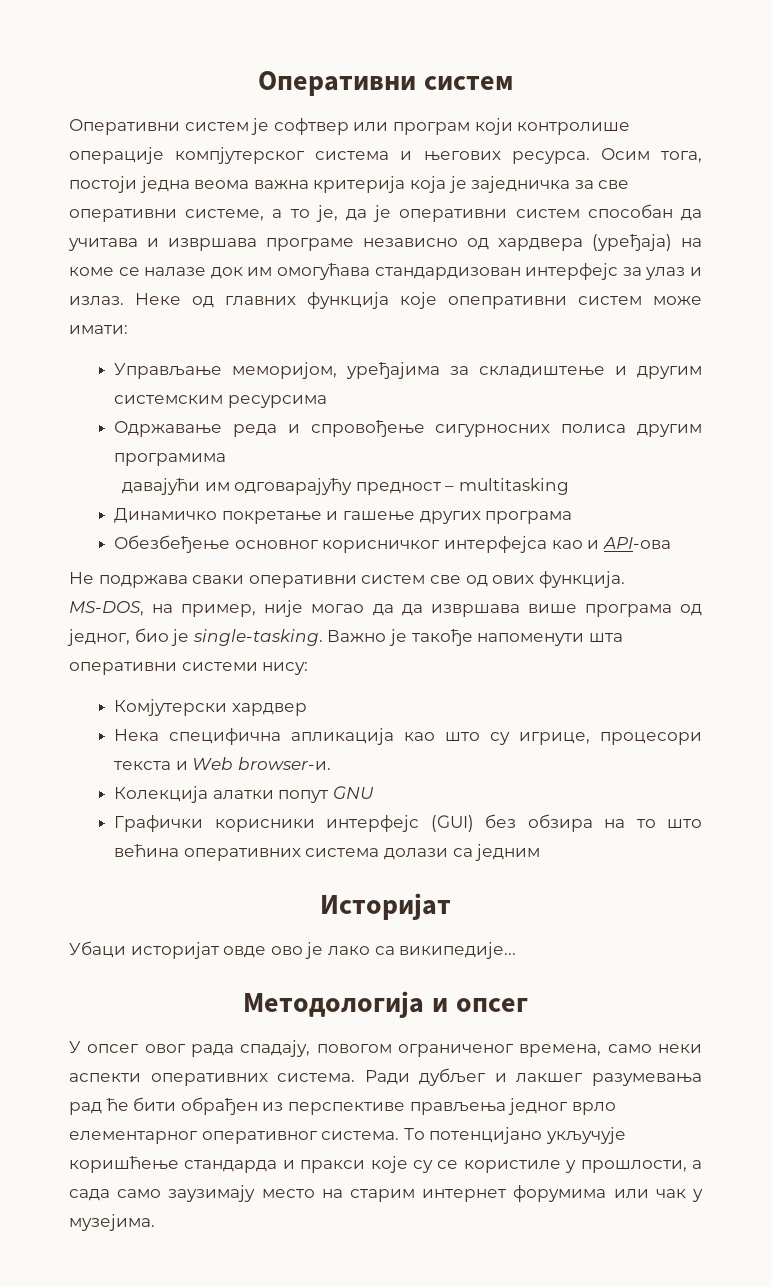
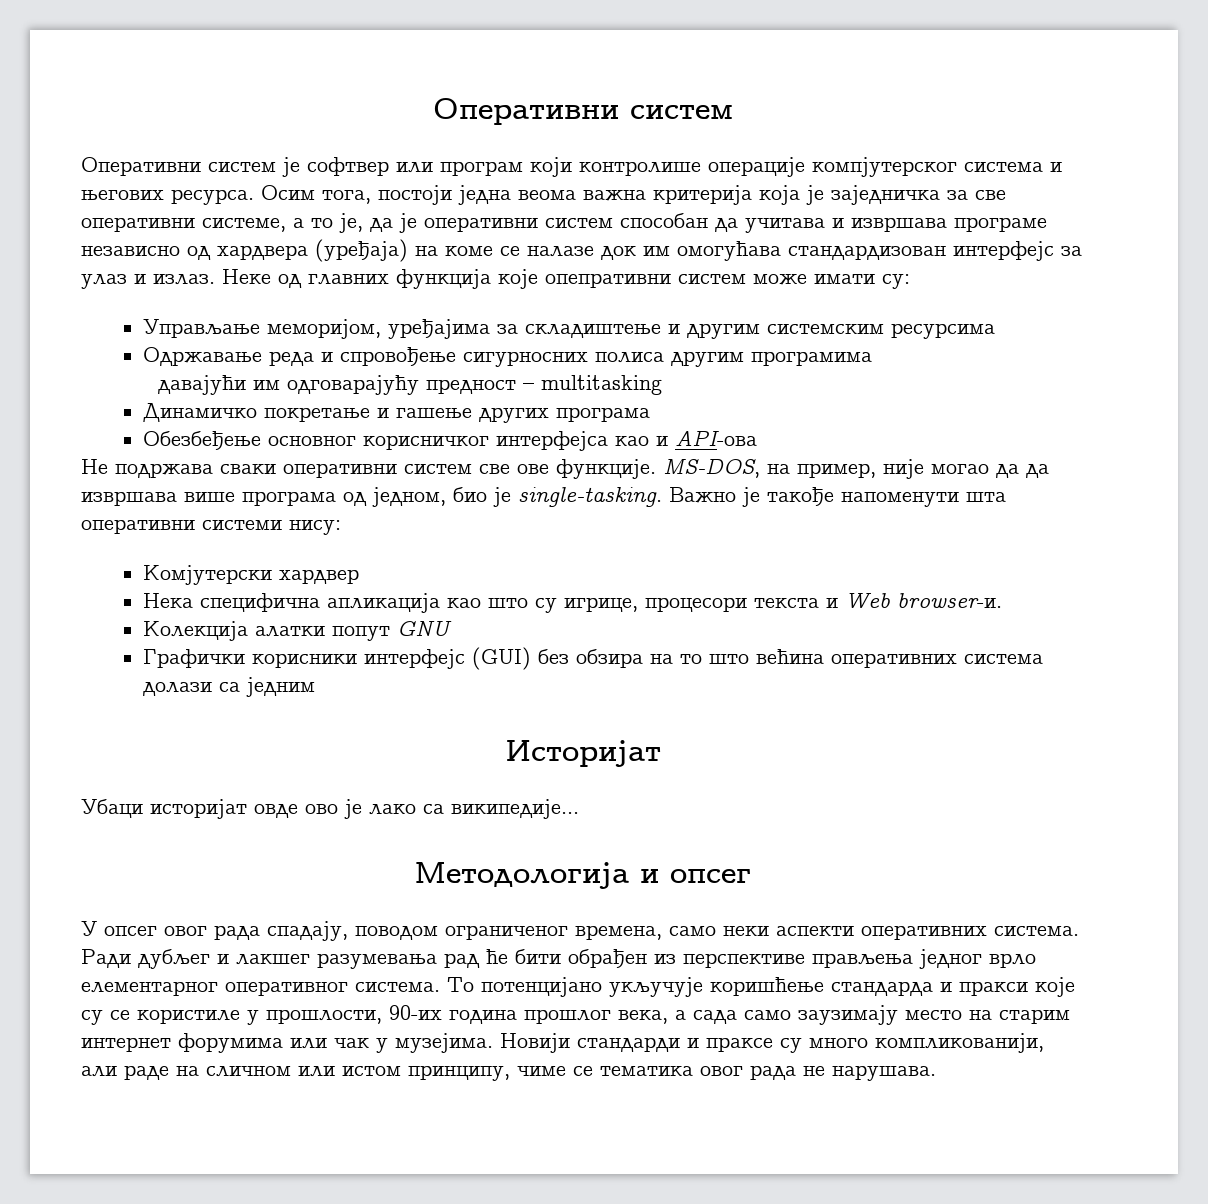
[69,325,128,334] имати: -> [814,274,910,289] имати су:
[465,571,625,588] од ових функција. -> [517,459,656,479] ове функције.
[67,629,130,646] једног, -> [372,487,446,507] једном,
[316,1044,392,1053] повогом -> [355,926,438,940] поводом
(687, 1166) none -> [389,1005,668,1024] 90-их година прошлог века,
(155, 1222) none -> [500,1033,1044,1053] [81,1065,936,1081] Новији стандарди и праксе су много компликованији, али раде на сличном или истом принципу, чиме се тематика овог рада не нарушава.

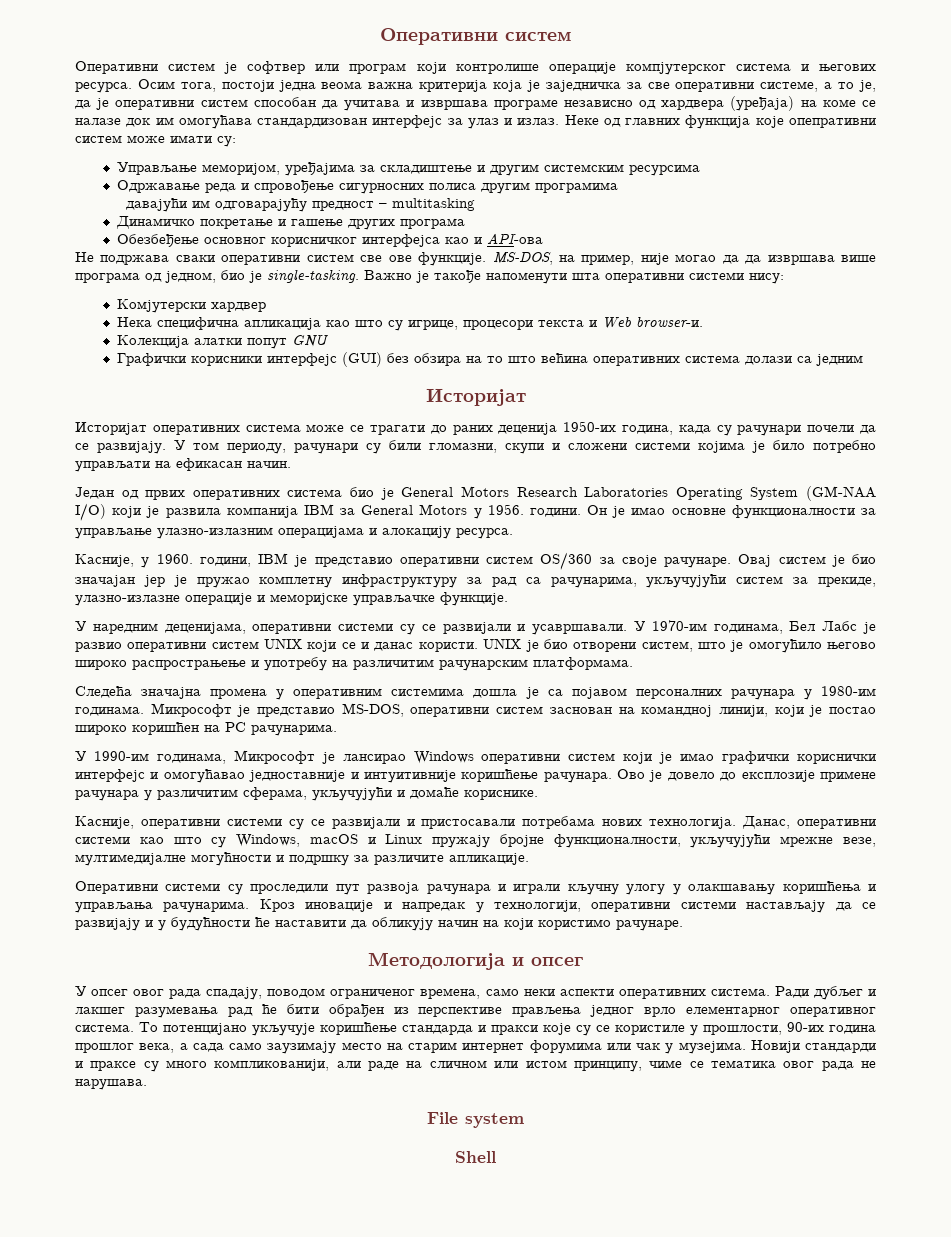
[81,799,579,819] Убаци историјат овде ово је лако са википедије... -> [75,421,876,436] [75,440,876,454] [75,458,291,472] [75,486,877,501] [75,503,876,521] [75,526,513,539] [75,552,876,570] [75,574,876,588] [75,592,508,606] [75,620,876,635] [75,638,877,653] [75,657,633,671] [75,686,877,700] [75,703,877,717] [75,722,337,736] [75,750,876,764] [75,769,876,783] [75,787,538,801] [75,816,876,830] [75,834,876,848] [75,852,529,866] [75,881,877,895] [75,899,876,913] [75,917,683,931] Историјат оперативних система може се трагати до раних деценија 1950-их година, када су рачунари почели да се развијају. У том периоду, рачунари су били гломазни, скупи и сложени системи којима је било потребно управљати на ефикасан начин. // Један од првих оперативних система био је General Motors Research Laboratories Operating System (GM-NAA I/O) који је развила компанија IBM за General Motors у 1956. години. Он је имао основне функционалности за управљање улазно-излазним операцијама и алокацију ресурса. // Касније, у 1960. години, IBM је представио оперативни систем OS/360 за своје рачунаре. Овај систем је био значајан јер је пружао комплетну инфраструктуру за рад са рачунарима, укључујући систем за прекиде, улазно-излазне операције и меморијске управљачке функције. // У наредним деценијама, оперативни системи су се развијали и усавршавали. У 1970-им годинама, Бел Лабс је развио оперативни систем UNIX који се и данас користи. UNIX је био отворени систем, што је омогућило његово широко распрострањење и употребу на различитим рачунарским платформама. // Следећа значајна промена у оперативним системима дошла је са појавом персоналних рачунара у 1980-им годинама. Микрософт је представио MS-DOS, оперативни систем заснован на командној линији, који је постао широко коришћен на PC рачунарима. // У 1990-им годинама, Микрософт је лансирао Windows оперативни систем који је имао графички кориснички интерфејс и омогућавао једноставније и интуитивније коришћење рачунара. Ово је довело до експлозије примене рачунара у различитим сферама, укључујући и домаће кориснике. // Касније, оперативни системи су се развијали и пристосавали потребама нових технологија. Данас, оперативни системи као што су Windows, macOS и Linux пружају бројне функционалности, укључујући мрежне везе, мултимедијалне могућности и подршку за различите апликације. // Оперативни системи су проследили пут развоја рачунара и играли кључну улогу у олакшавању коришћења и управљања рачунарима. Кроз иновације и напредак у технологији, оперативни системи настављају да се развијају и у будућности ће наставити да обликују начин на који користимо рачунаре.
(936, 1073) none -> [427,1112,524,1128] [455,1151,496,1163] // File system // Shell

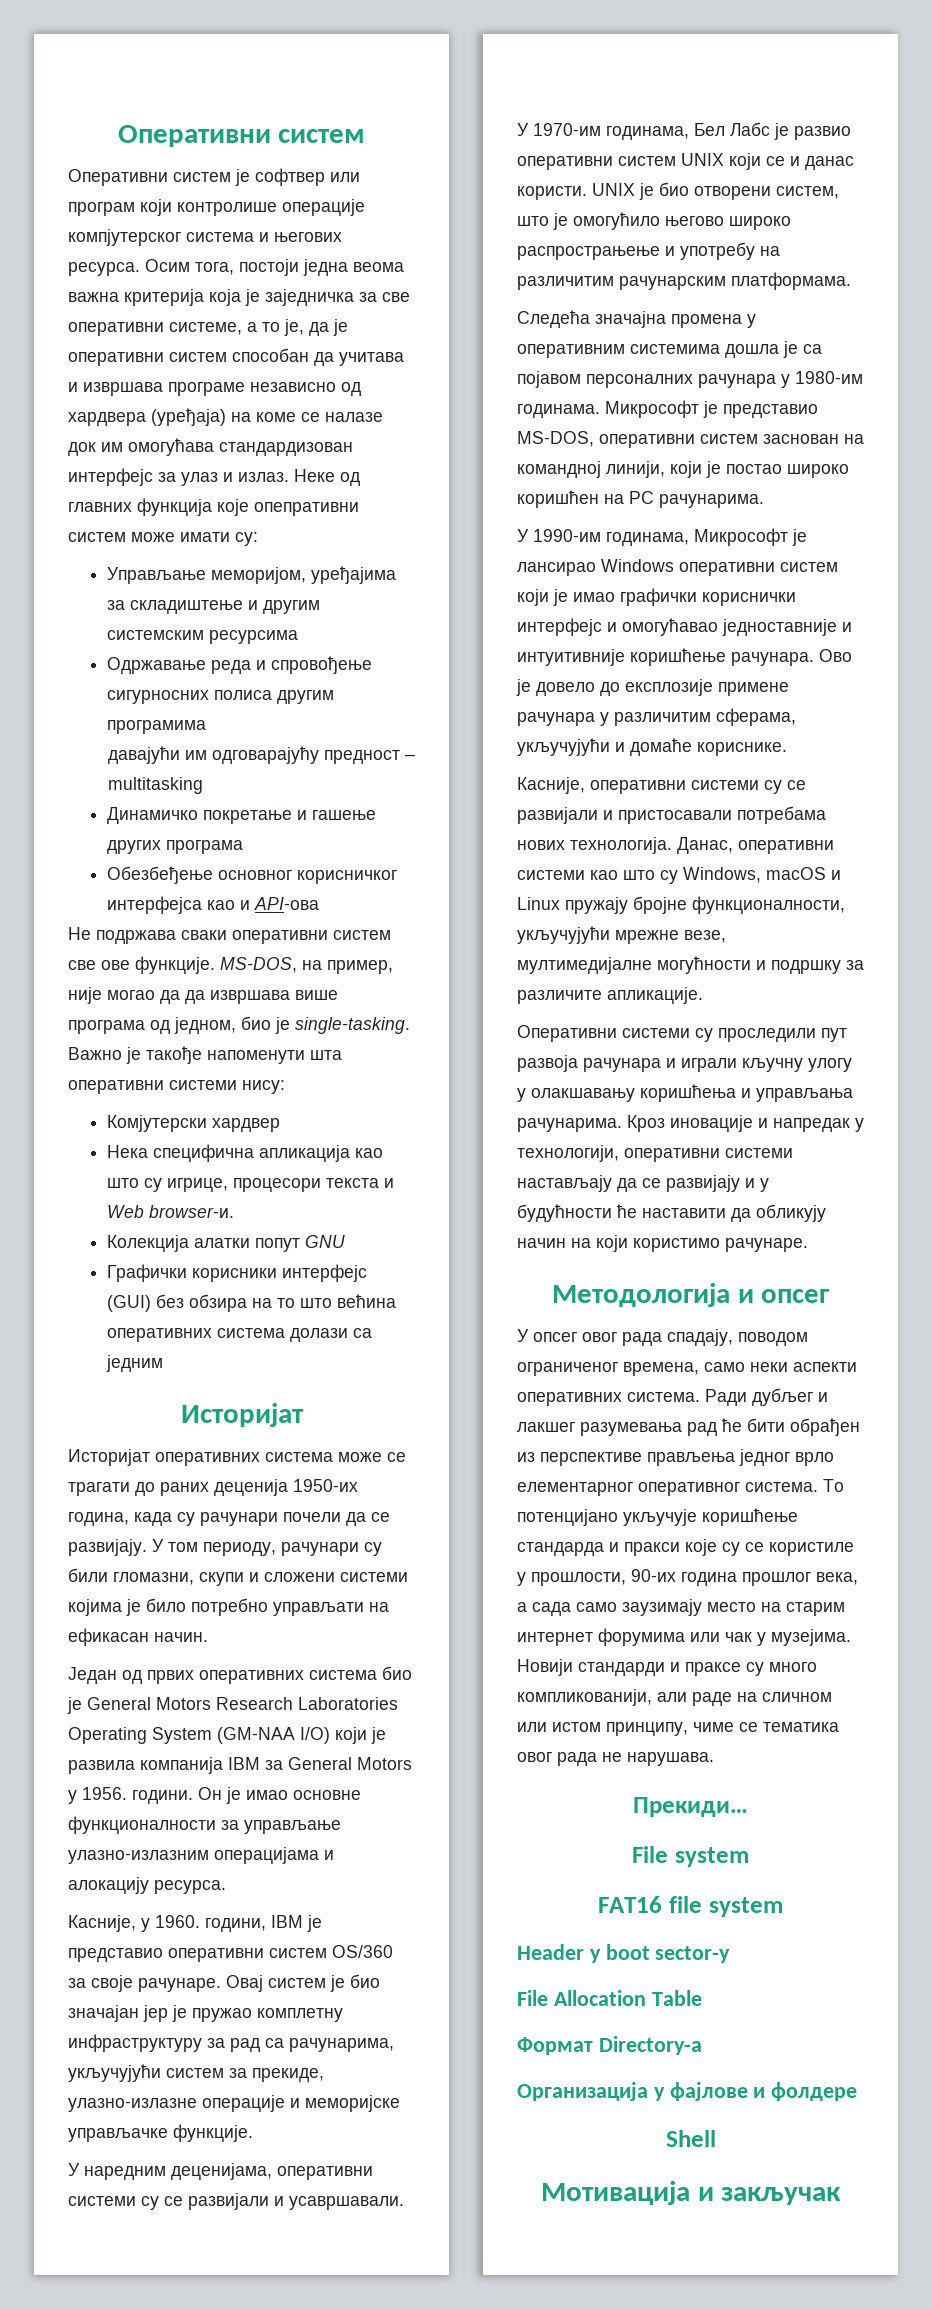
(147, 1084) none -> [633,1797,748,1817] // Прекиди…
[455,1151,496,1163] Shell -> [598,1896,783,1917] [517,1944,731,1963] [517,1990,702,2006] [517,2036,702,2055] [517,2082,858,2101] [665,2130,716,2147] [540,2181,842,2205] FAT16 file system // Header у boot sector-у // File Allocation Table // Формат Directory-а // Организација у фајлове и фолдере // Shell // Мотивација и закључак

